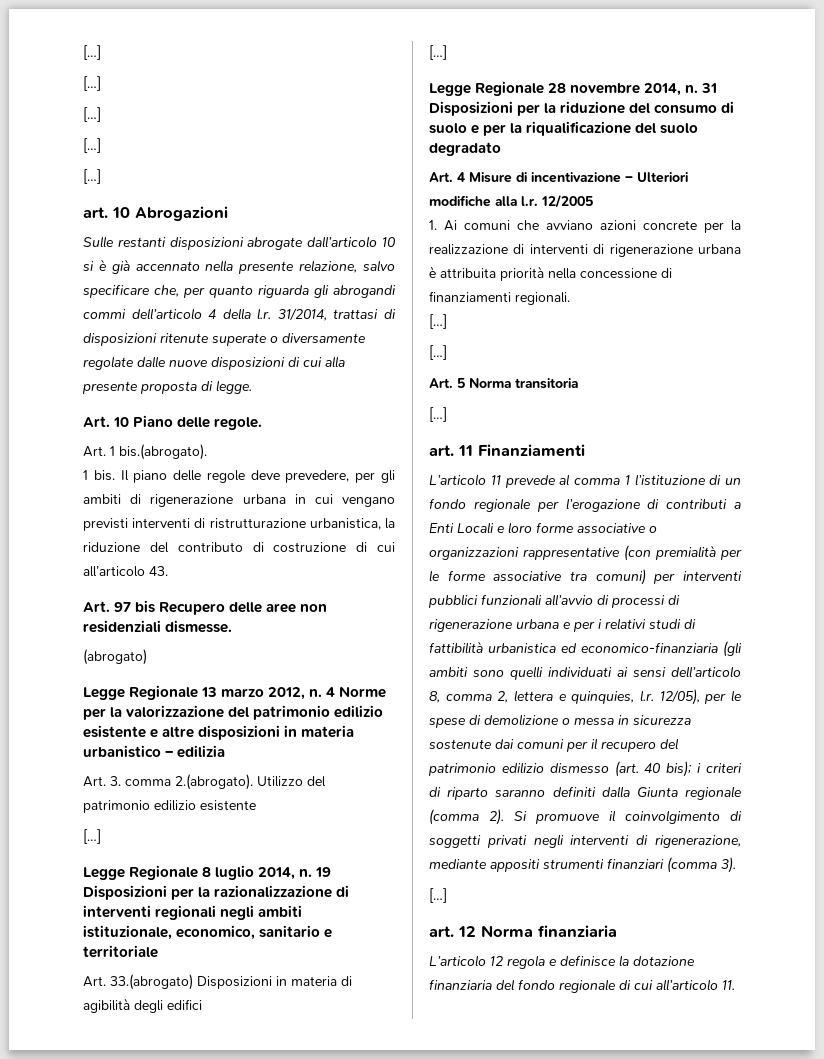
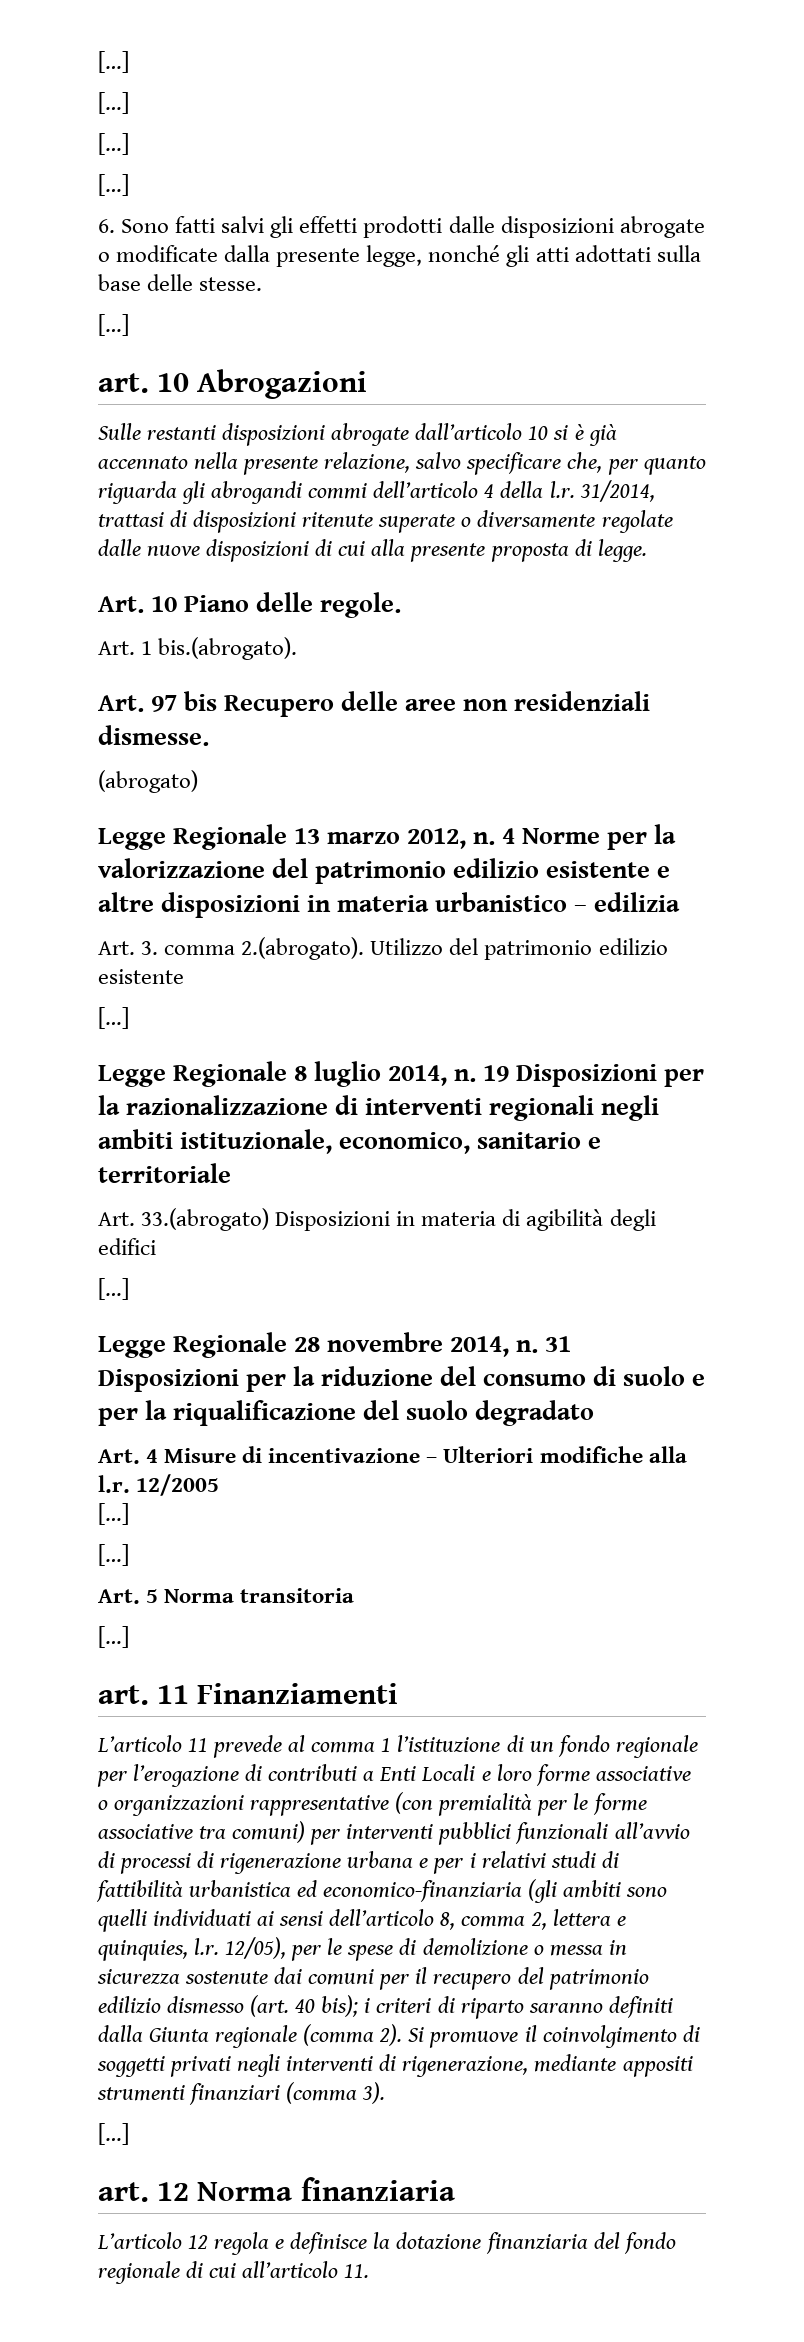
[83,45,101,60] [83,76,101,91] [83,107,101,122] [83,138,101,153] […] // […] // […] // […] -> [98,51,129,73] [98,92,129,114] [98,133,129,155] [98,174,129,196] [98,216,705,238] [98,245,701,267] [98,274,263,291] […] // […] // […] // […] // 6. Sono fatti salvi gli effetti prodotti dalle disposizioni abrogate o modificate dalla presente legge, nonché gli atti adottati sulla base delle stesse.
[83,470,395,483] [83,494,395,507] [83,518,395,531] [83,542,395,553] [83,566,168,577] // 1 bis. Il piano delle regole deve prevedere, per gli ambiti di rigenerazione urbana in cui vengano previsti interventi di ristrutturazione urbanistica, la riduzione del contributo di costruzione di cui all’articolo 43. -> (298, 648) none
[429,220,741,233] [429,244,741,257] [429,266,672,281] [429,291,570,305] // 1. Ai comuni che avviano azioni concrete per la realizzazione di interventi di rigenerazione urbana è attribuita priorità nella concessione di finanziamenti regionali. -> (220, 1485) none

